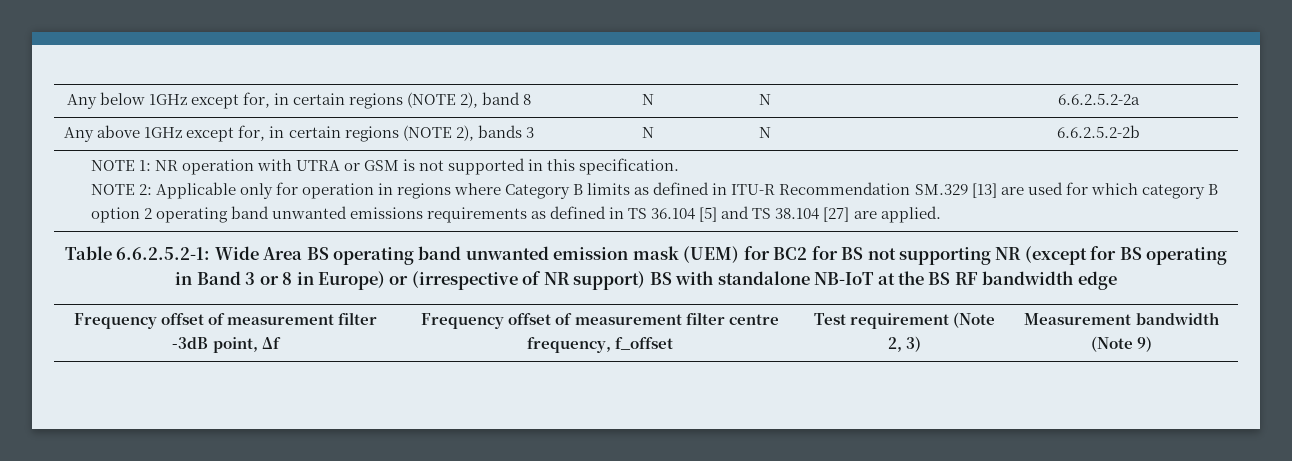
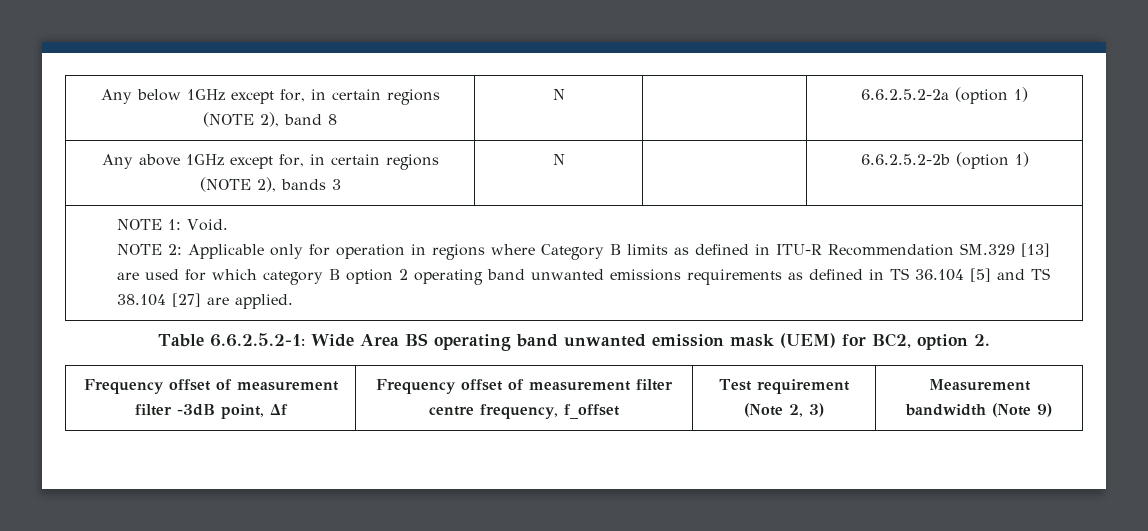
[758,94,771,105] N -> (565, 94) none
(1140, 99) none -> [955,87,1028,104] (option 1)
[758,127,771,138] N -> (565, 159) none
(1140, 131) none -> [955,152,1029,169] (option 1)
[154,158,680,175] NR operation with UTRA or GSM is not supported in this specification. -> [187,219,229,231] Void.
[773,246,1228,265] [175,271,1117,290] BC2 for BS not supporting NR (except for BS operating in Band 3 or 8 in Europe) or (irrespective of NR support) BS with standalone NB-IoT at the BS RF bandwidth edge -> [871,333,990,350] BC2, option 2.

